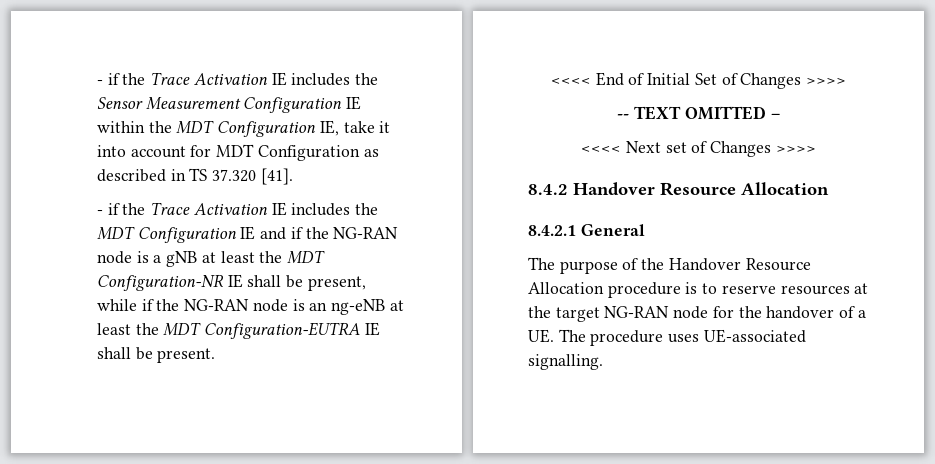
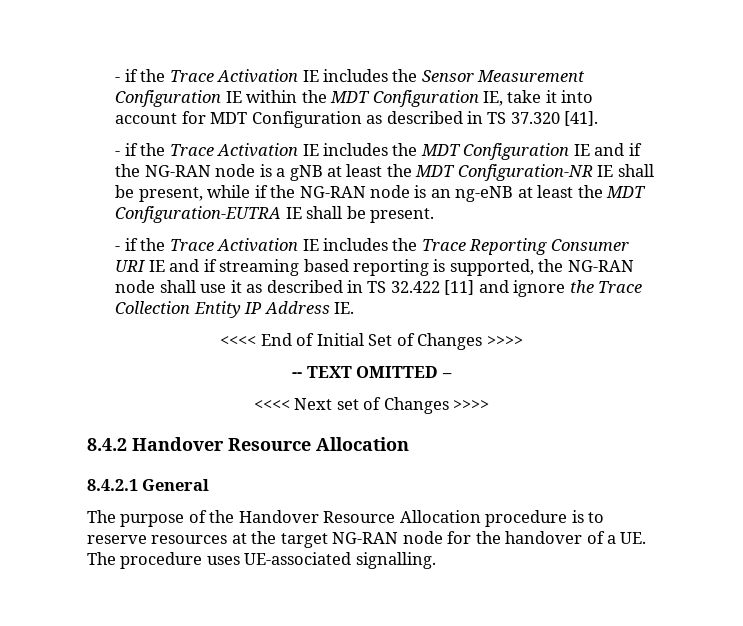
(216, 355) none -> [115,238,629,255] [115,259,634,276] [115,280,643,297] [115,301,355,318] // - if the Trace Activation IE includes the Trace Reporting Consumer URI IE and if streaming based reporting is supported, the NG-RAN node shall use it as described in TS 32.422 [11] and ignore the Trace Collection Entity IP Address IE.

